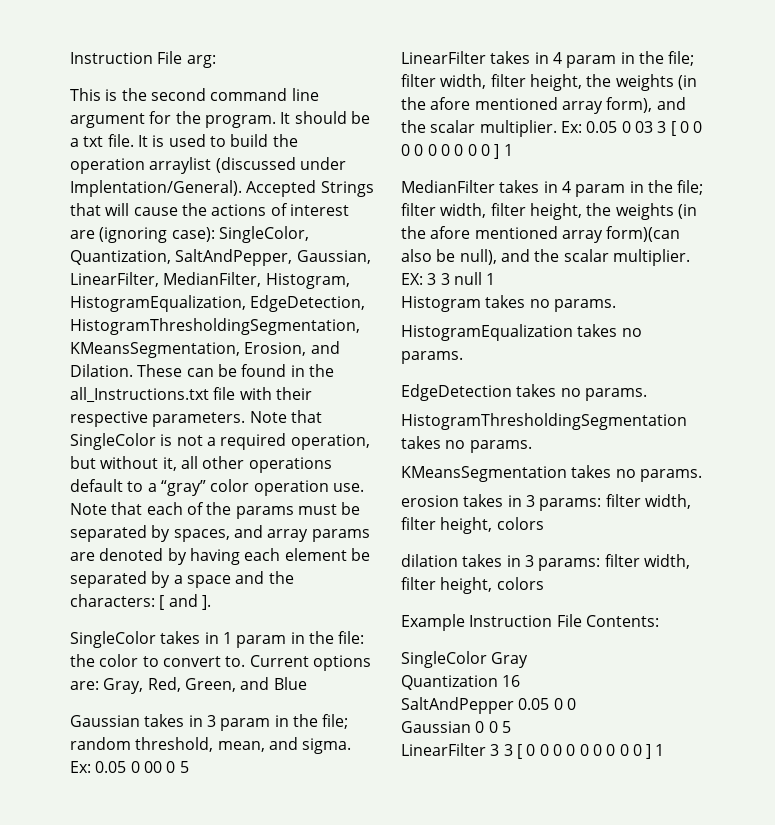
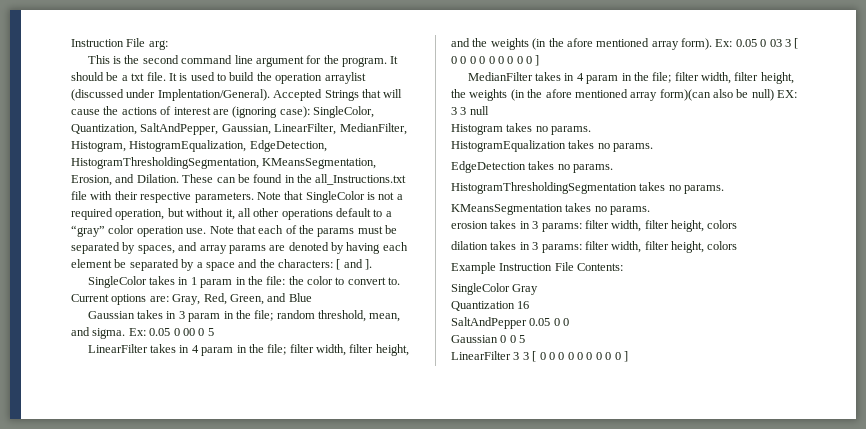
[586,74,697,91] [401,97,686,114] [401,120,557,137] the weights (in the afore mentioned array form), and the scalar multiplier. -> [451,38,712,50] and the weights (in the afore mentioned array form).
[503,144,513,156] 1 -> (540, 60) none
[459,249,690,266] null), and the scalar multiplier. -> [751,89,774,101] null)
[486,273,496,285] 1 -> (489, 110) none
[655,744,665,756] 1 -> (628, 356) none

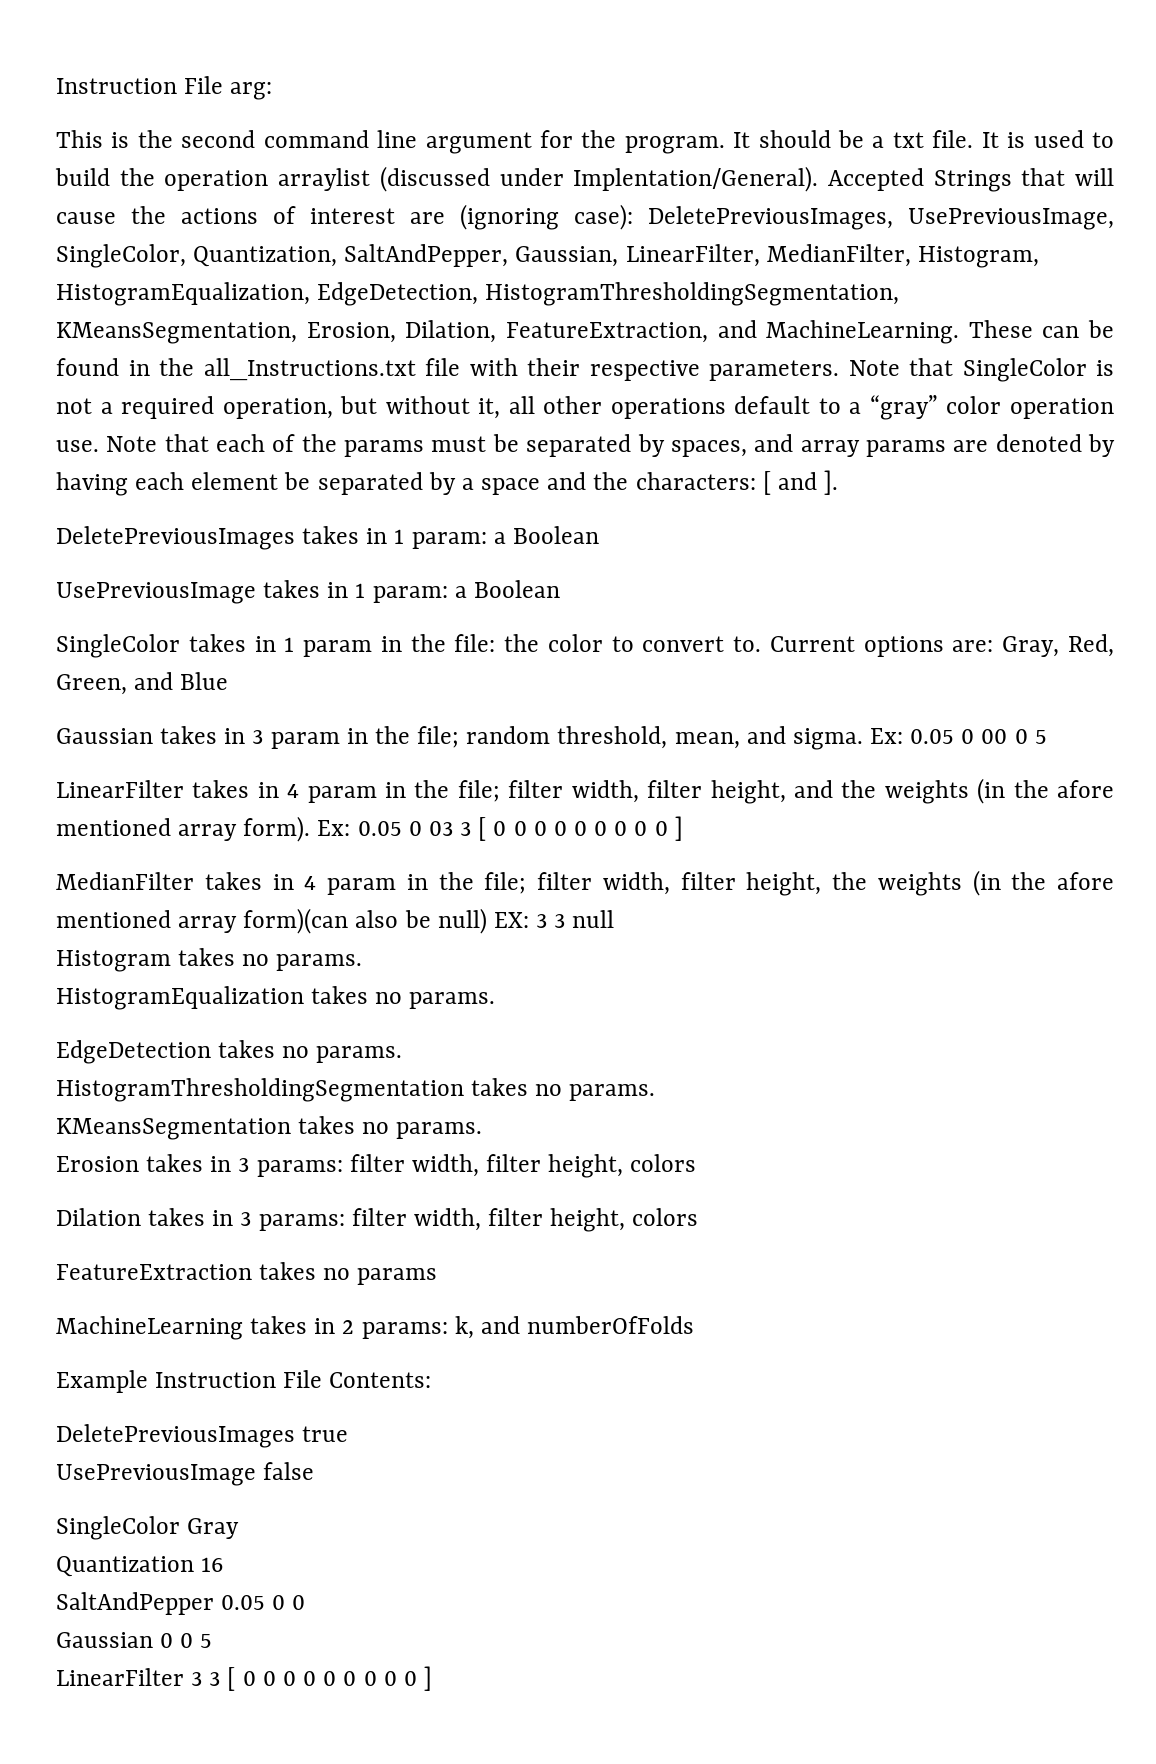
(310, 112) none -> [648,206,1114,230] DeletePreviousImages, UsePreviousImage,
[115,174,179,183] and Dilation. -> [405,320,960,344] Dilation, FeatureExtraction, and MachineLearning.
(373, 264) none -> [56,526,599,550] [56,580,560,604] // DeletePreviousImages takes in 1 param: a Boolean // UsePreviousImage takes in 1 param: a Boolean
[451,220,738,232] [451,241,738,253] erosion takes in 3 params: filter width, filter height, colors // dilation takes in 3 params: filter width, filter height, colors -> [56,1154,697,1178] [56,1208,699,1232] [56,1262,438,1285] [56,1316,695,1340] Erosion takes in 3 params: filter width, filter height, colors // Dilation takes in 3 params: filter width, filter height, colors // FeatureExtraction takes no params // MachineLearning takes in 2 params: k, and numberOfFolds
(624, 267) none -> [56,1424,349,1448] [56,1462,315,1486] // DeletePreviousImages true // UsePreviousImage false

